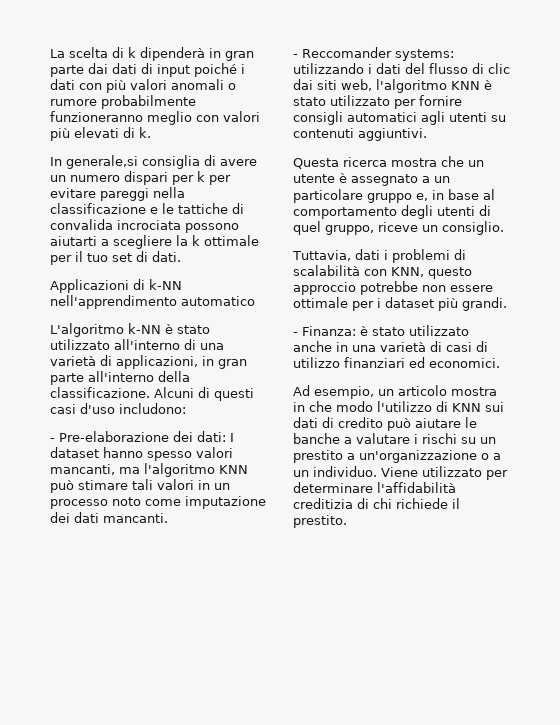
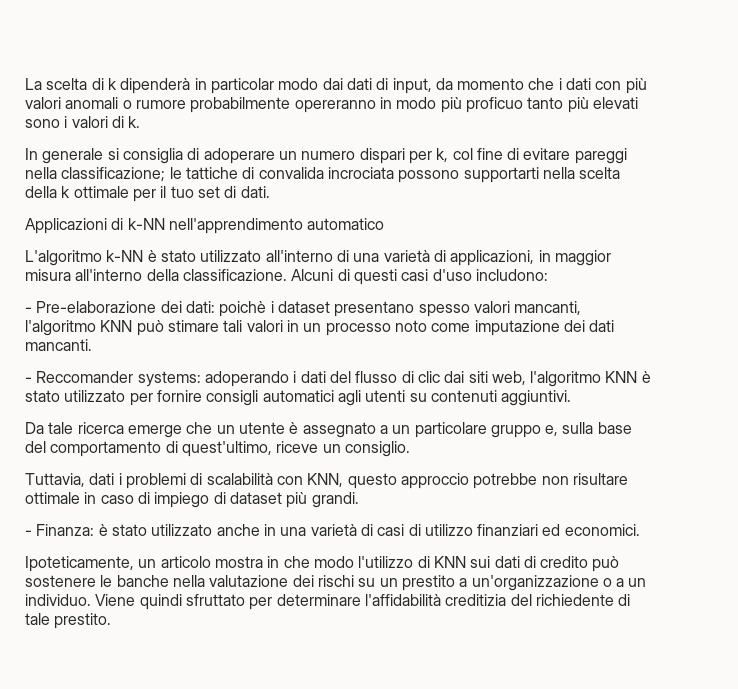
[225,51,254,61] [50,65,84,77] gran parte -> [210,78,319,94] particolar modo
[157,63,237,77] input poiché -> [392,78,555,94] input, da momento che
[50,111,260,125] [50,127,119,141] funzioneranno meglio con valori più elevati -> [294,97,638,113] [25,116,108,128] opereranno in modo più proficuo tanto più elevati sono i valori
[66,155,138,169] generale,si -> [42,148,119,164] generale si
[220,159,257,166] avere -> [203,148,275,164] adoperare
[197,171,231,185] k per -> [436,148,520,162] k, col fine di
[50,203,158,214] classificazione e -> [61,167,166,182] classificazione;
[50,235,188,249] aiutarti a scegliere la -> [463,167,621,183] [25,186,57,198] supportarti nella scelta della
[218,359,247,369] [50,373,84,385] gran parte -> [554,250,611,266] [25,269,71,281] maggior misura
[230,433,234,442] [50,447,143,458] I dataset hanno -> [219,301,415,317] poichè i dataset presentano
[119,467,140,474] ma -> (582, 308) none
[293,63,364,74] utilizzando -> [204,371,289,387] adoperando
[293,157,437,169] Questa ricerca mostra -> [25,422,182,438] Da tale ricerca emerge
[432,189,495,200] [293,205,491,219] [293,221,374,235] in base al comportamento degli utenti di quel gruppo, -> [562,422,632,434] [25,441,272,457] sulla base del comportamento di quest'ultimo,
[450,285,493,292] [293,297,381,311] essere ottimale per i -> [572,473,628,485] [25,492,226,508] risultare ottimale in caso di impiego di
[293,385,374,399] Ad esempio, -> [25,556,134,572] Ipoteticamente,
[415,418,461,428] aiutare -> [25,575,96,587] sostenere
[344,433,418,444] a valutare i -> [172,575,314,587] nella valutazione dei
[422,466,482,477] utilizzato -> [139,594,245,610] quindi sfruttato
[357,498,460,509] di chi richiede il -> [510,594,631,606] [25,613,50,625] del richiedente di tale

